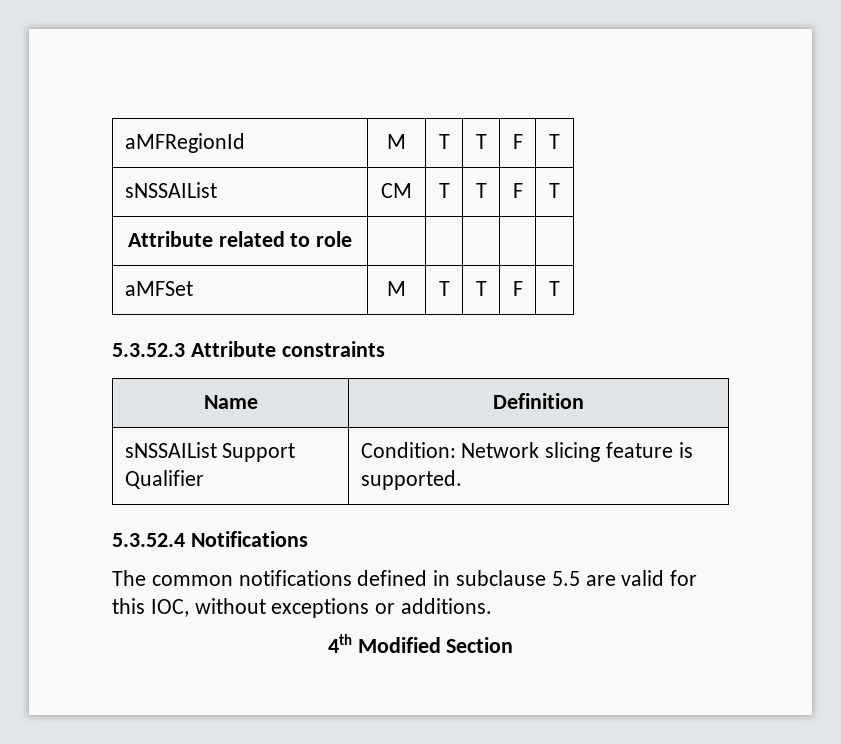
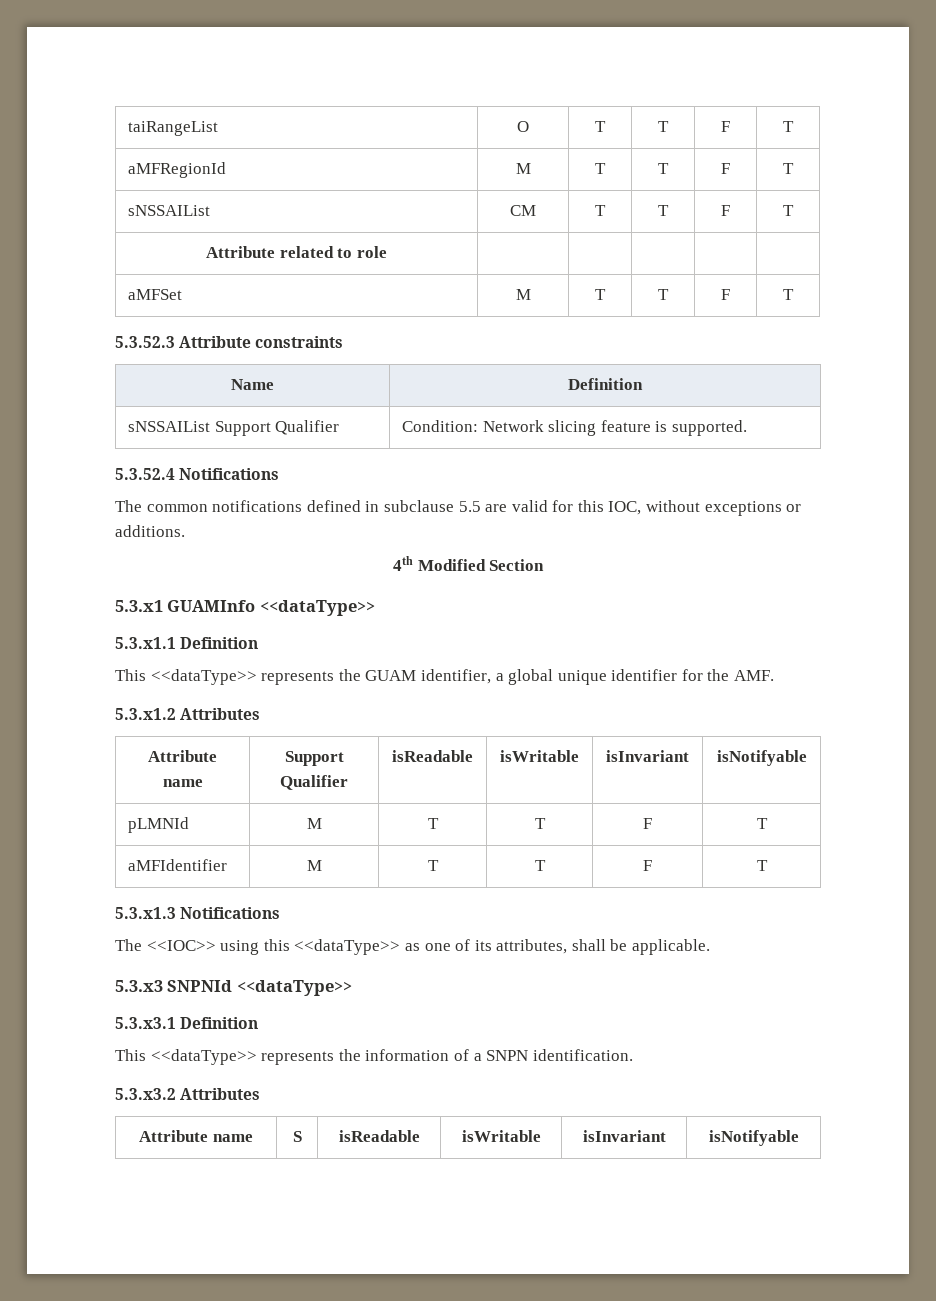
(124, 143) none -> [128,121,219,136] [517,121,529,132] [595,121,606,132] [658,121,669,132] [721,121,730,132] [783,121,794,132] taiRangeList | O | T | T | F | T //
(514, 645) none -> [115,600,375,616] [115,637,259,649] [115,669,775,685] [115,708,261,720] [148,750,217,762] [162,779,203,787] [284,751,344,766] [280,775,348,790] [392,750,473,762] [500,750,579,762] [606,750,689,762] [716,750,807,766] [128,817,190,833] [306,818,322,829] [427,818,439,829] [534,818,546,829] [643,818,652,829] [756,818,768,829] [128,859,228,871] [306,860,322,871] [427,860,439,871] [534,860,546,871] [643,860,652,871] [756,860,768,871] [115,907,281,919] [115,939,711,955] [115,980,352,996] [115,1017,259,1029] [115,1049,633,1065] [115,1088,261,1100] [139,1130,253,1142] [292,1131,302,1142] [338,1130,420,1142] [461,1130,541,1142] [582,1130,666,1142] [708,1130,799,1146] // 5.3.x1 GUAMInfo <<dataType>> // 5.3.x1.1 Definition // This <<dataType>> represents the GUAM identifier, a global unique identifier for the AMF. // 5.3.x1.2 Attributes // Attribute name | Support Qualifier | isReadable | isWritable | isInvariant | isNotifyable // pLMNId | M | T | T | F | T // aMFIdentifier | M | T | T | F | T // 5.3.x1.3 Notifications // The <<IOC>> using this <<dataType>> as one of its attributes, shall be applicable. // 5.3.x3 SNPNId <<dataType>> // 5.3.x3.1 Definition // This <<dataType>> represents the information of a SNPN identification. // 5.3.x3.2 Attributes // Attribute name | S | isReadable | isWritable | isInvariant | isNotifyable

